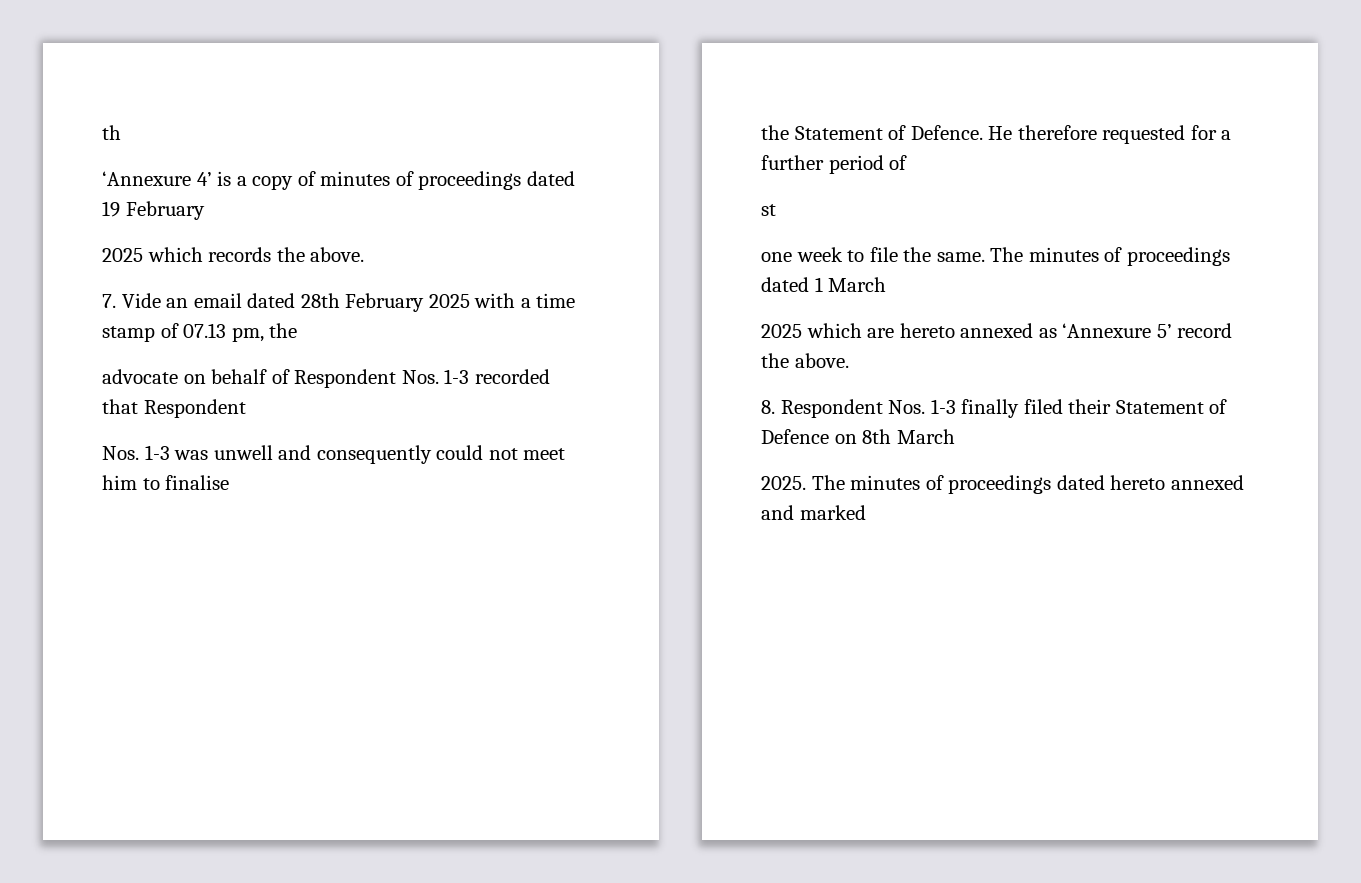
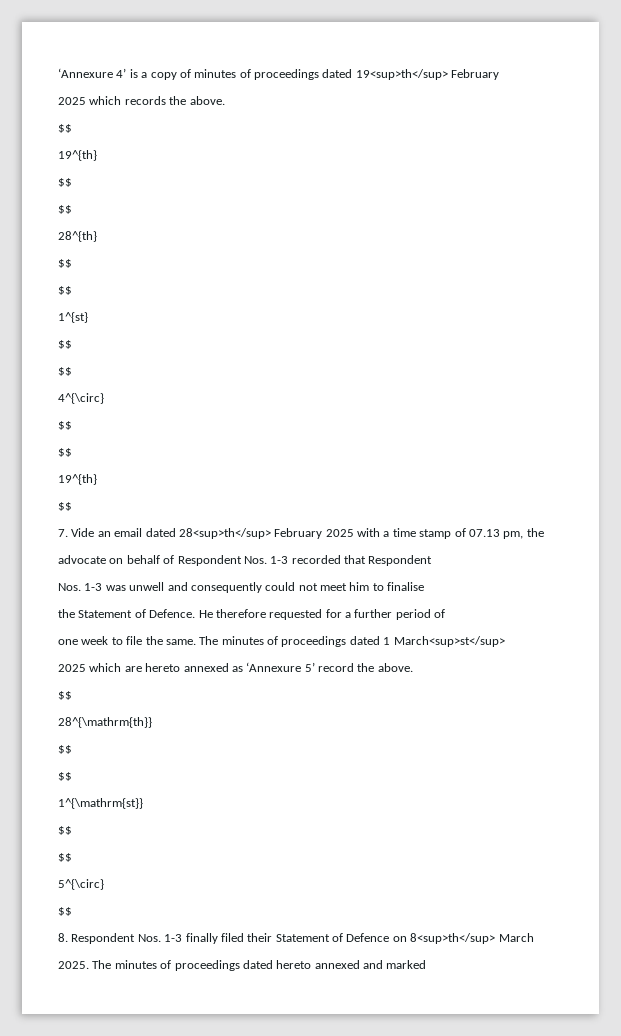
[102,125,121,140] th // -> (58, 73) none
[102,201,120,217] 19 -> [355,69,448,80] 19<sup>th</sup>
(365, 254) none -> [58,124,72,133] [58,150,97,161] [58,178,72,187] [58,205,72,214] [58,231,97,242] [58,259,72,268] [58,286,72,295] [58,312,88,323] [58,340,72,349] [58,367,72,376] [58,393,104,404] [58,421,72,430] [58,448,72,457] [58,474,97,485] [58,502,72,511] // $$ // 19^{th} // $$ // $$ // 28^{th} // $$ // $$ // 1^{st} // $$ // $$ // 4^{\circ} // $$ // $$ // 19^{th} // $$
[300,293,340,308] 28th -> [178,528,271,539] 28<sup>th</sup>
[761,204,776,216] // st -> (446, 613) none
[828,277,887,292] March -> [393,636,505,647] March<sup>st</sup>
(849, 360) none -> [58,691,72,700] [58,717,152,728] [58,745,72,754] [58,772,72,781] [58,798,143,809] [58,826,72,835] [58,853,72,862] [58,879,104,890] [58,907,72,916] // $$ // 28^{\mathrm{th}} // $$ // $$ // 1^{\mathrm{st}} // $$ // $$ // 5^{\circ} // $$
[862,429,892,444] 8th -> [410,933,496,944] 8<sup>th</sup>

